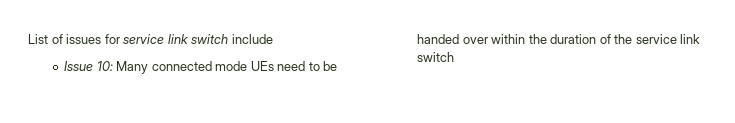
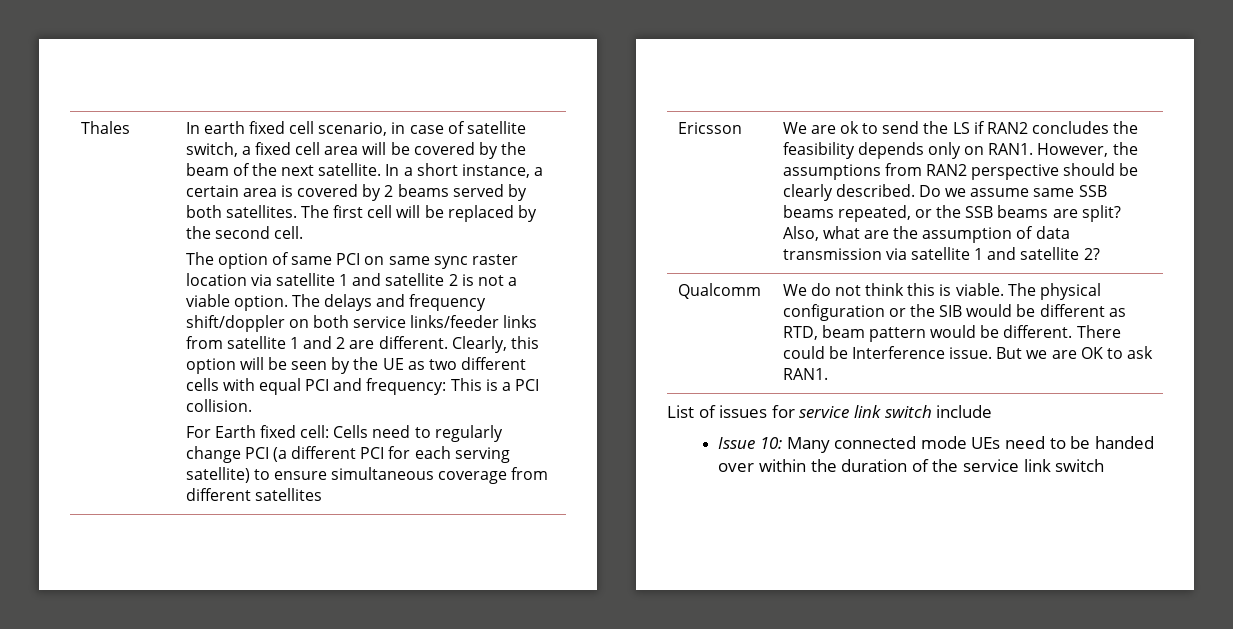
(28, 39) none -> [80,121,130,134] [185,121,527,136] [185,142,527,159] [185,163,544,178] [185,184,528,201] [185,205,538,222] [185,226,303,239] [185,252,519,269] [185,273,518,286] [185,294,487,311] [185,315,538,332] [185,336,540,353] [185,357,527,374] [185,378,540,395] [185,399,252,412] [185,425,503,442] [185,446,510,463] [185,467,549,484] [185,488,322,501] [677,122,742,134] [782,121,1139,134] [782,142,1138,159] [782,163,1139,180] [782,184,1107,201] [782,205,1121,222] [782,226,1070,243] [782,247,1100,260] [677,283,761,299] [782,283,1102,300] [782,304,1126,321] [782,325,1121,342] [782,346,1154,359] [782,368,828,380] Thales | In earth fixed cell scenario, in case of satellite switch, a fixed cell area will be covered by the beam of the next satellite. In a short instance, a certain area is covered by 2 beams served by both satellites. The first cell will be replaced by the second cell. // The option of same PCI on same sync raster location via satellite 1 and satellite 2 is not a viable option. The delays and frequency shift/doppler on both service links/feeder links from satellite 1 and 2 are different. Clearly, this option will be seen by the UE as two different cells with equal PCI and frequency: This is a PCI collision. // For Earth fixed cell: Cells need to regularly change PCI (a different PCI for each serving satellite) to ensure simultaneous coverage from different satellites // Ericsson | We are ok to send the LS if RAN2 concludes the feasibility depends only on RAN1. However, the assumptions from RAN2 perspective should be clearly described. Do we assume same SSB beams repeated, or the SSB beams are split? Also, what are the assumption of data transmission via satellite 1 and satellite 2? // Qualcomm | We do not think this is viable. The physical configuration or the SIB would be different as RTD, beam pattern would be different. There could be Interference issue. But we are OK to ask RAN1. //

